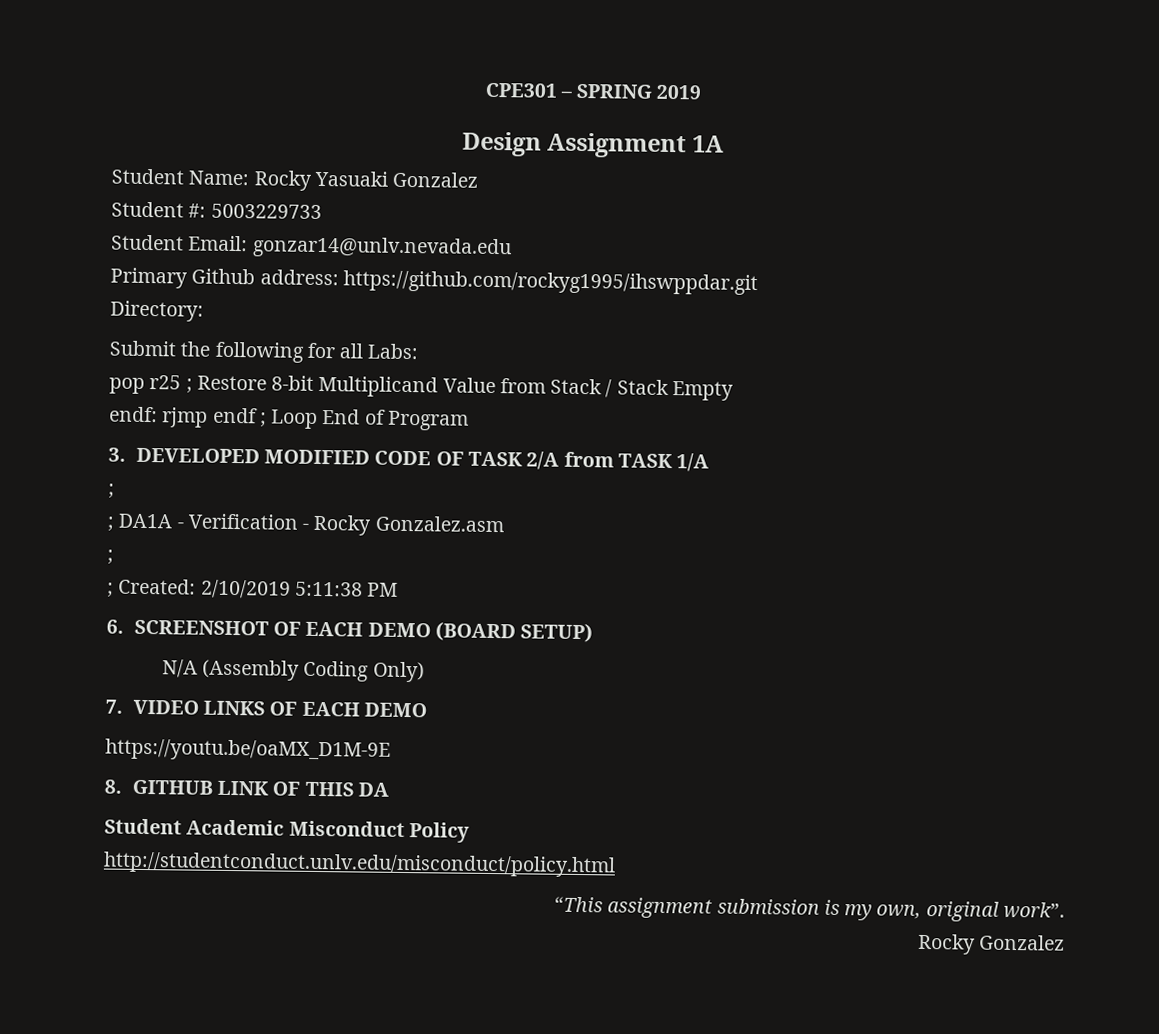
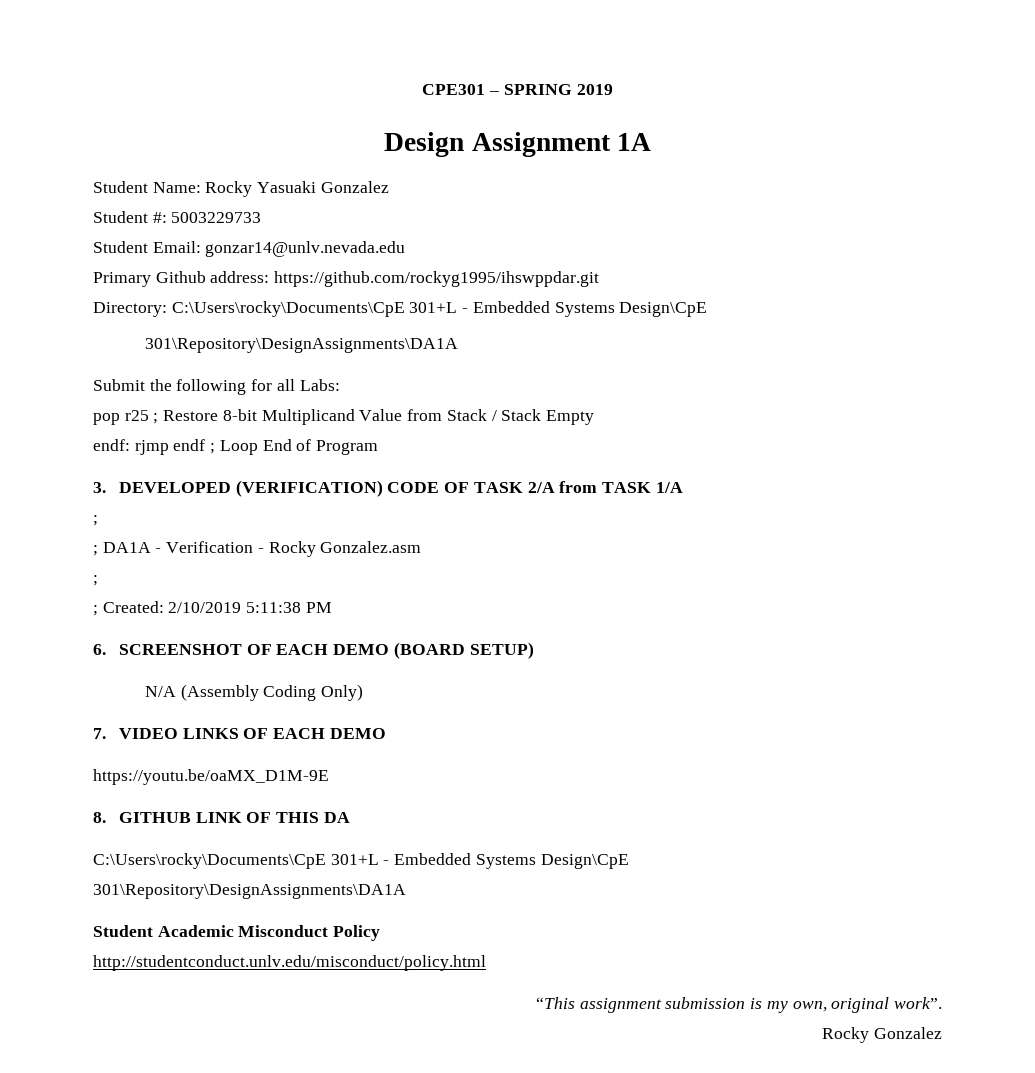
(204, 311) none -> [171,301,708,317] [144,338,458,353] C:\Users\rocky\Documents\CpE 301+L - Embedded Systems Design\CpE // 301\Repository\DesignAssignments\DA1A
[264,449,371,465] MODIFIED -> [235,480,383,497] (VERIFICATION)
(390, 789) none -> [93,853,629,869] [93,884,406,899] // C:\Users\rocky\Documents\CpE 301+L - Embedded Systems Design\CpE 301\Repository\DesignAssignments\DA1A

